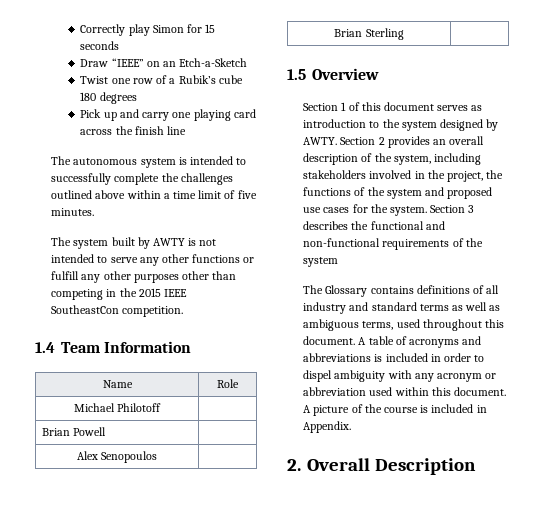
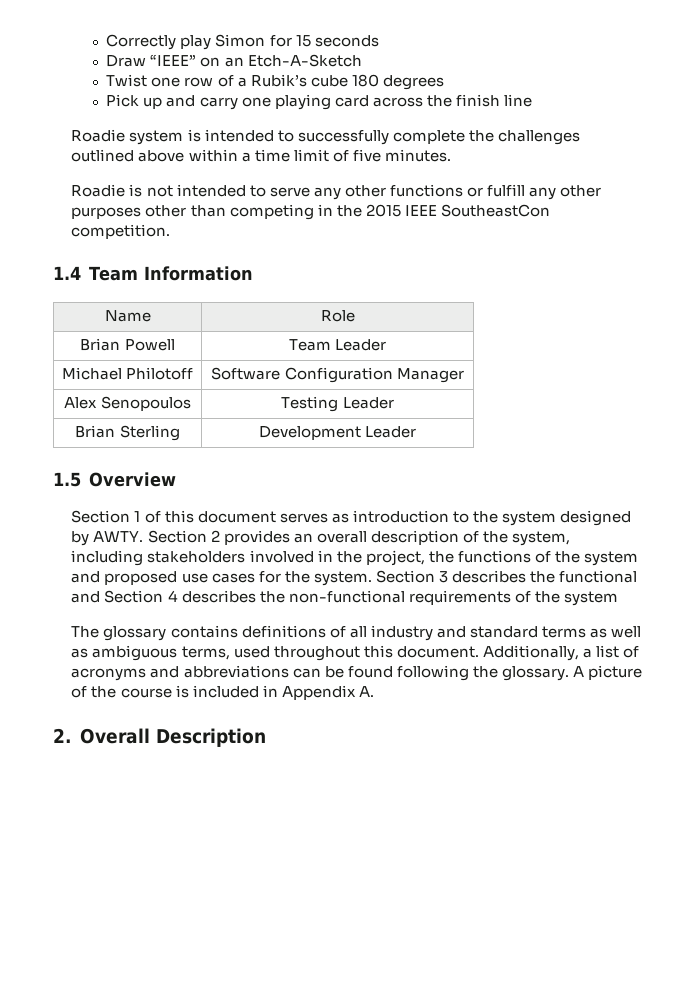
[179,58,248,67] Etch-a-Sketch -> [247,54,362,67] Etch-A-Sketch
[51,156,138,165] The autonomous -> [71,129,126,142] Roadie
[51,237,186,249] The system built by AWTY -> [71,184,126,197] Roadie
(239, 383) none -> [80,338,175,351] [288,339,387,351] // Brian Powell | Team Leader
[42,427,107,436] // Brian Powell | -> [211,367,464,383] Software Configuration Manager
(158, 457) none -> [281,396,394,412] Testing Leader
(404, 34) none -> [258,426,417,440] Development Leader
(445, 225) none -> [104,590,285,603] Section 4 describes the
[325,285,368,297] Glossary -> [103,626,167,641] glossary
[358,336,394,345] A table -> [482,645,619,661] Additionally, a list
[374,353,485,362] [303,370,497,382] [303,387,507,396] is included in order to dispel ambiguity with any acronym or abbreviation used within this document. -> [292,665,569,681] can be found following the glossary.
[303,421,352,433] Appendix. -> [281,685,374,700] Appendix A.

